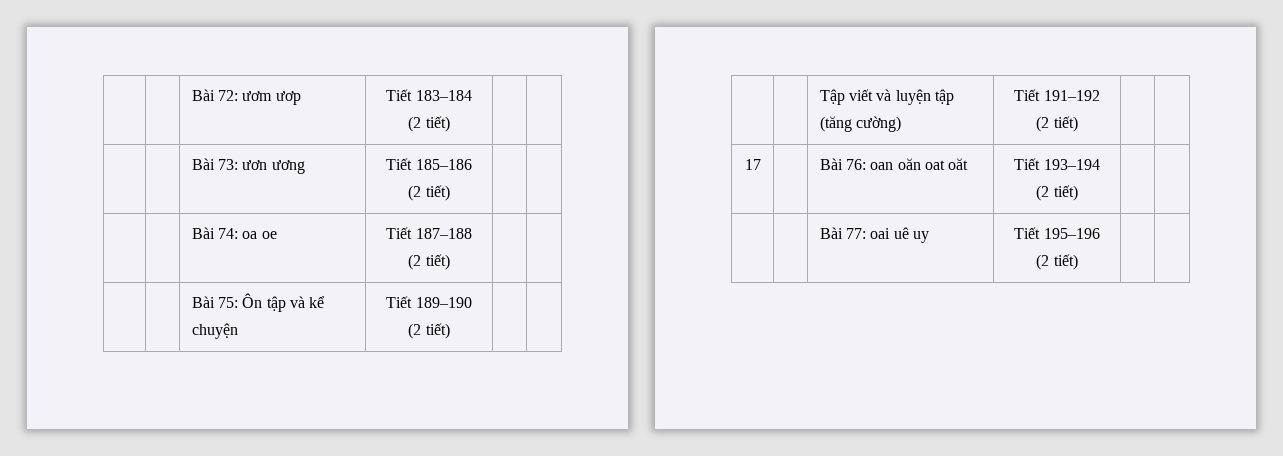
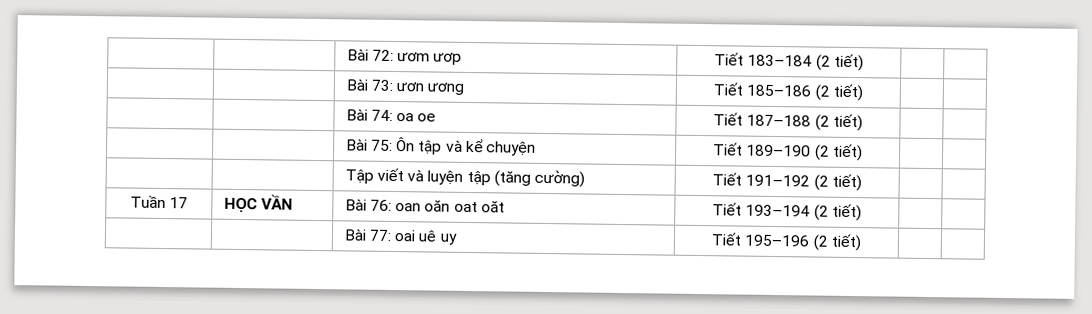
(1078, 124) none -> [129,195,166,209] Tuần
(761, 164) none -> [223,194,294,213] HỌC VẦN

